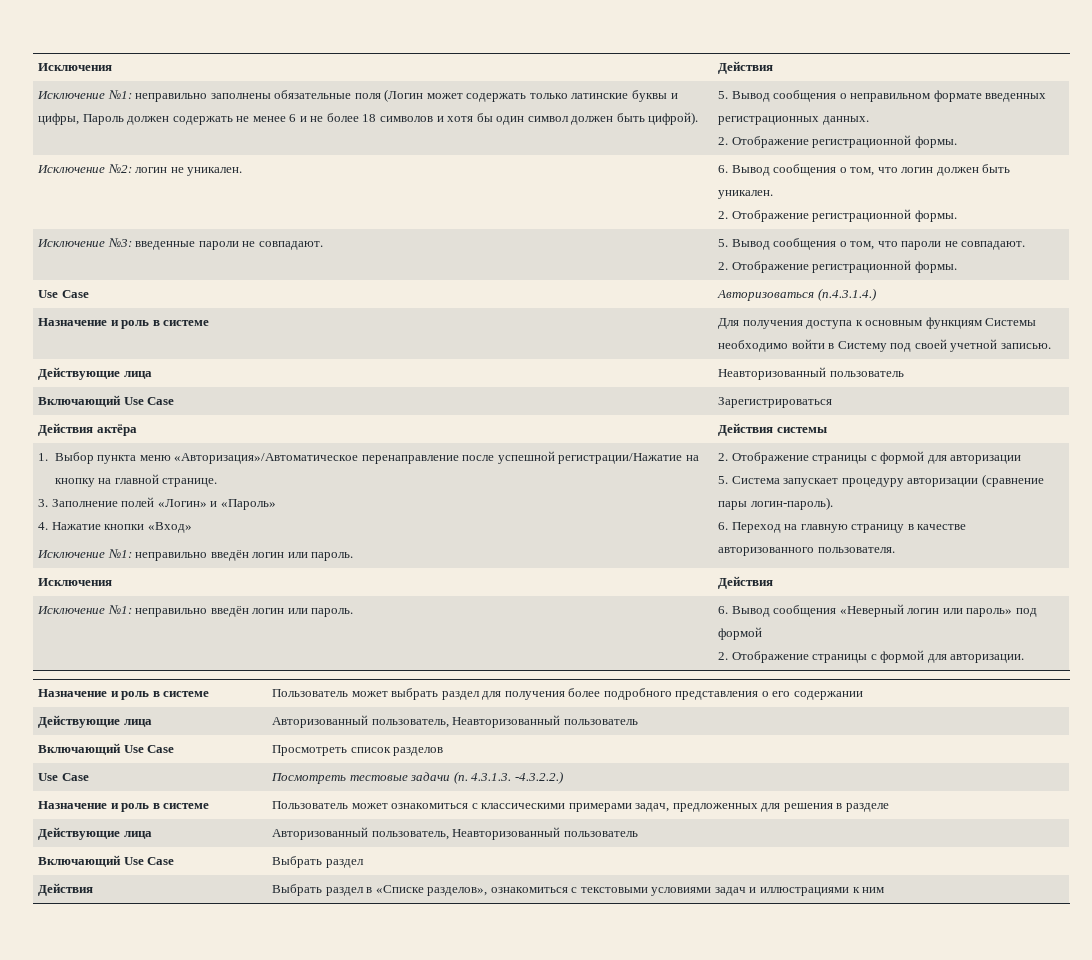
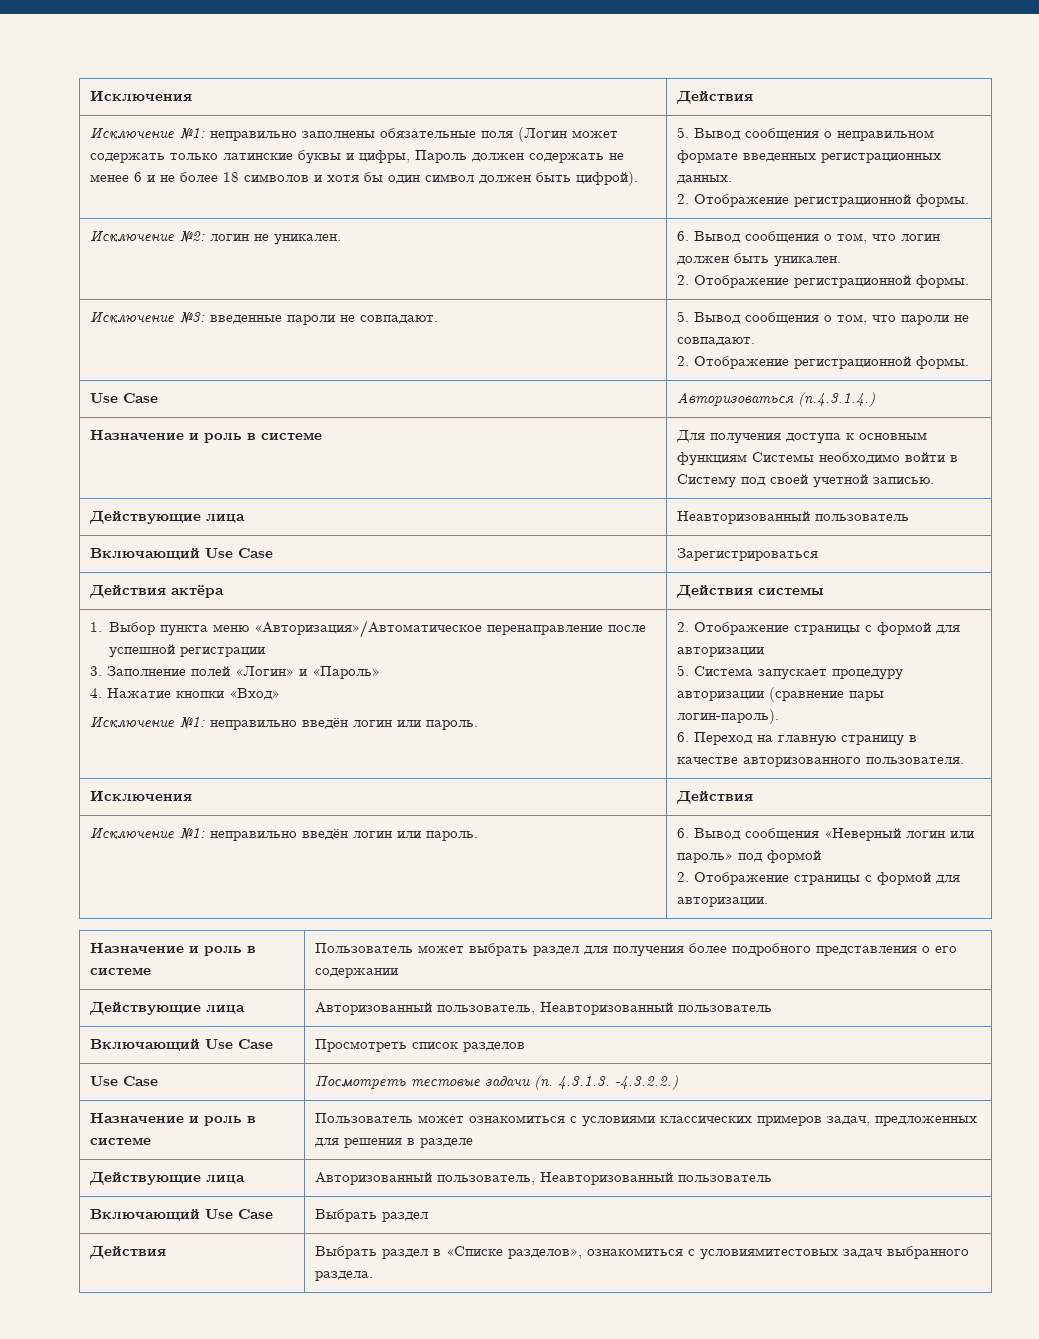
[558,453,699,464] [54,474,218,487] регистрации/Нажатие на кнопку на главной странице. -> [179,647,265,657] регистрации
[481,803,632,812] классическими примерами -> [581,1115,822,1127] условиями классических примеров
[580,887,885,896] текстовыми условиями задач и иллюстрациями к ним -> [699,1246,969,1260] [314,1271,373,1281] условиямитестовых задач выбранного раздела.

